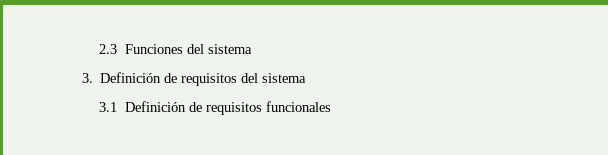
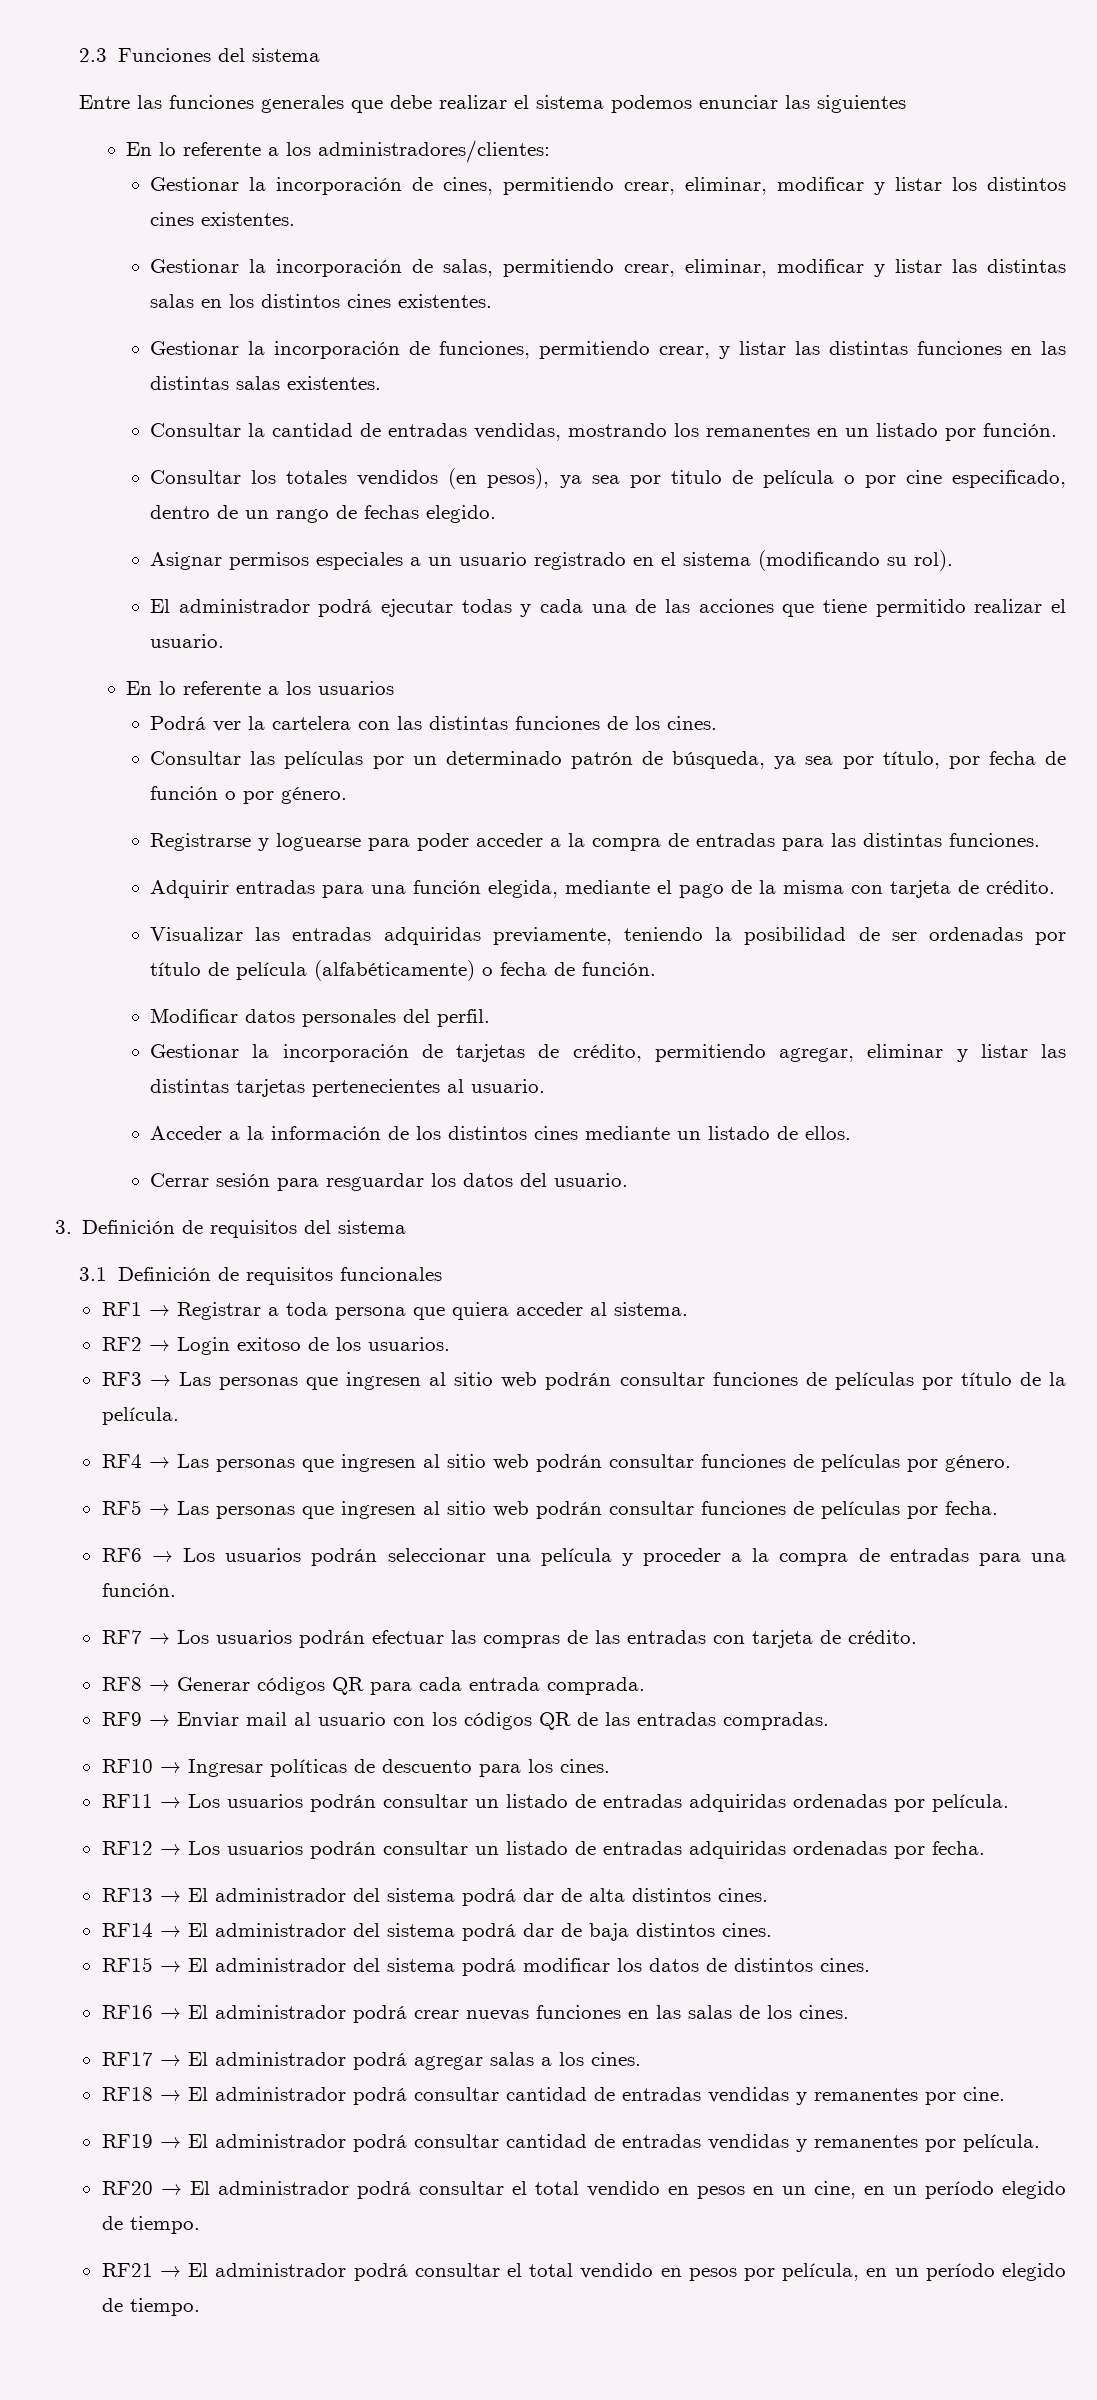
(252, 49) none -> [79,95,907,113] [126,140,551,163] [150,177,1066,195] [150,212,296,226] [150,259,1066,277] [150,294,493,308] [150,341,1066,359] [150,376,382,390] [150,423,1058,441] [150,468,1066,489] [150,505,497,523] [150,550,954,571] [150,599,1066,617] [150,634,225,648] [126,681,395,695] [150,716,718,732] [150,751,1067,769] [150,786,348,804] [150,833,1041,851] [150,880,1056,898] [150,927,1066,945] [150,960,657,981] [150,1008,491,1027] [150,1044,1066,1062] [150,1079,546,1097] [150,1126,852,1140] [150,1173,629,1191] // Entre las funciones generales que debe realizar el sistema podemos enunciar las siguientes // En lo referente a los administradores/clientes: // Gestionar la incorporación de cines, permitiendo crear, eliminar, modificar y listar los distintos cines existentes. // Gestionar la incorporación de salas, permitiendo crear, eliminar, modificar y listar las distintas salas en los distintos cines existentes. // Gestionar la incorporación de funciones, permitiendo crear, y listar las distintas funciones en las distintas salas existentes. // Consultar la cantidad de entradas vendidas, mostrando los remanentes en un listado por función. // Consultar los totales vendidos (en pesos), ya sea por titulo de película o por cine especificado, dentro de un rango de fechas elegido. // Asignar permisos especiales a un usuario registrado en el sistema (modificando su rol). // El administrador podrá ejecutar todas y cada una de las acciones que tiene permitido realizar el usuario. // En lo referente a los usuarios // Podrá ver la cartelera con las distintas funciones de los cines. // Consultar las películas por un determinado patrón de búsqueda, ya sea por título, por fecha de función o por género. // Registrarse y loguearse para poder acceder a la compra de entradas para las distintas funciones. // Adquirir entradas para una función elegida, mediante el pago de la misma con tarjeta de crédito. // Visualizar las entradas adquiridas previamente, teniendo la posibilidad de ser ordenadas por título de película (alfabéticamente) o fecha de función. // Modificar datos personales del perfil. // Gestionar la incorporación de tarjetas de crédito, permitiendo agregar, eliminar y listar las distintas tarjetas pertenecientes al usuario. // Acceder a la información de los distintos cines mediante un listado de ellos. // Cerrar sesión para resguardar los datos del usuario.
(331, 106) none -> [101,1302,688,1320] [101,1337,450,1355] [101,1372,1066,1390] [101,1407,179,1425] [101,1454,1011,1472] [101,1500,998,1519] [101,1548,1066,1566] [101,1583,176,1597] [101,1630,917,1648] [101,1677,645,1695] [101,1712,829,1730] [101,1759,610,1777] [101,1794,1009,1812] [101,1841,985,1859] [101,1888,768,1906] [101,1923,772,1941] [101,1957,870,1976] [101,2005,849,2023] [101,2052,641,2070] [101,2087,1005,2105] [101,2134,1040,2152] [101,2181,1067,2199] [101,2216,200,2234] [101,2263,1066,2281] [101,2298,200,2316] // RF1 → Registrar a toda persona que quiera acceder al sistema. // RF2 → Login exitoso de los usuarios. // RF3 → Las personas que ingresen al sitio web podrán consultar funciones de películas por título de la película. // RF4 → Las personas que ingresen al sitio web podrán consultar funciones de películas por género. // RF5 → Las personas que ingresen al sitio web podrán consultar funciones de películas por fecha. // RF6 → Los usuarios podrán seleccionar una película y proceder a la compra de entradas para una función. // RF7 → Los usuarios podrán efectuar las compras de las entradas con tarjeta de crédito. // RF8 → Generar códigos QR para cada entrada comprada. // RF9 → Enviar mail al usuario con los códigos QR de las entradas compradas. // RF10 → Ingresar políticas de descuento para los cines. // RF11 → Los usuarios podrán consultar un listado de entradas adquiridas ordenadas por película. // RF12 → Los usuarios podrán consultar un listado de entradas adquiridas ordenadas por fecha. // RF13 → El administrador del sistema podrá dar de alta distintos cines. // RF14 → El administrador del sistema podrá dar de baja distintos cines. // RF15 → El administrador del sistema podrá modificar los datos de distintos cines. // RF16 → El administrador podrá crear nuevas funciones en las salas de los cines. // RF17 → El administrador podrá agregar salas a los cines. // RF18 → El administrador podrá consultar cantidad de entradas vendidas y remanentes por cine. // RF19 → El administrador podrá consultar cantidad de entradas vendidas y remanentes por película. // RF20 → El administrador podrá consultar el total vendido en pesos en un cine, en un período elegido de tiempo. // RF21 → El administrador podrá consultar el total vendido en pesos por película, en un período elegido de tiempo.

